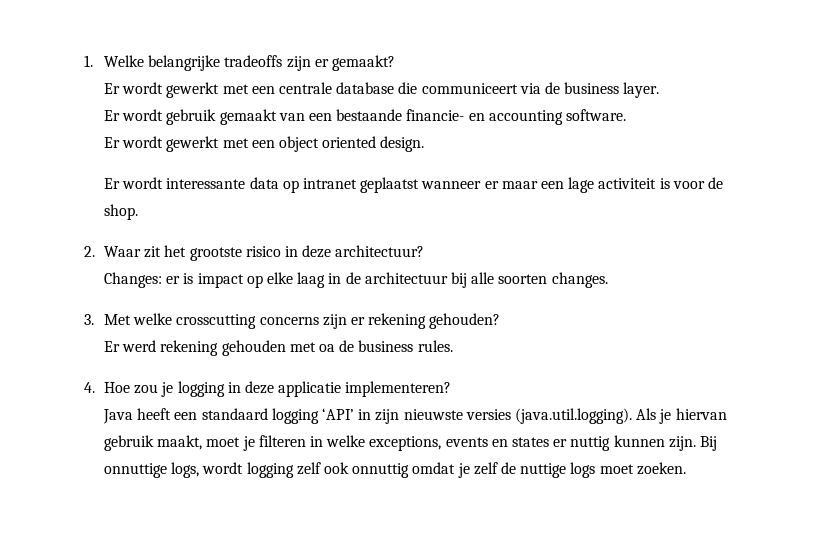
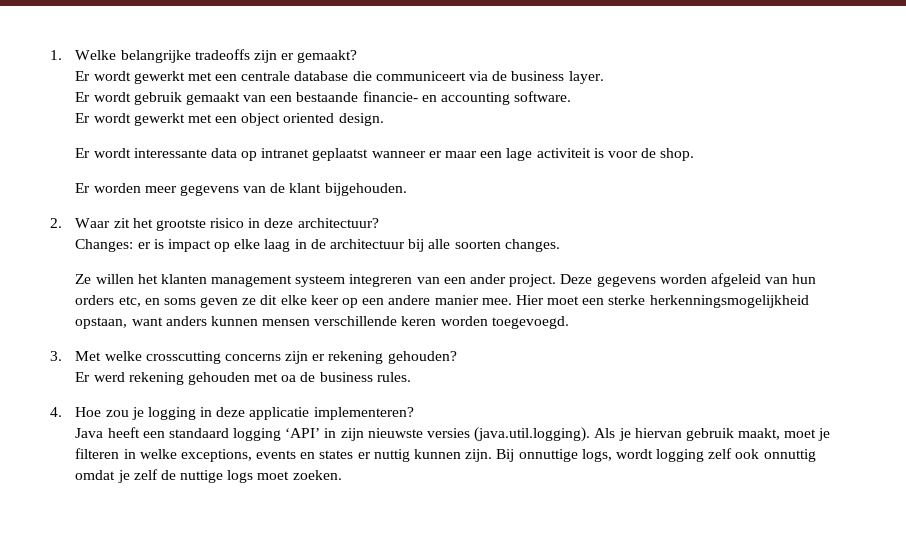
(139, 212) none -> [75,183,407,196] // Er worden meer gegevens van de klant bijgehouden.
(608, 280) none -> [75,273,817,287] [75,295,809,308] [75,316,569,329] // Ze willen het klanten management systeem integreren van een ander project. Deze gegevens worden afgeleid van hun orders etc, en soms geven ze dit elke keer op een andere manier mee. Hier moet een sterke herkenningsmogelijkheid opstaan, want anders kunnen mensen verschillende keren worden toegevoegd.

